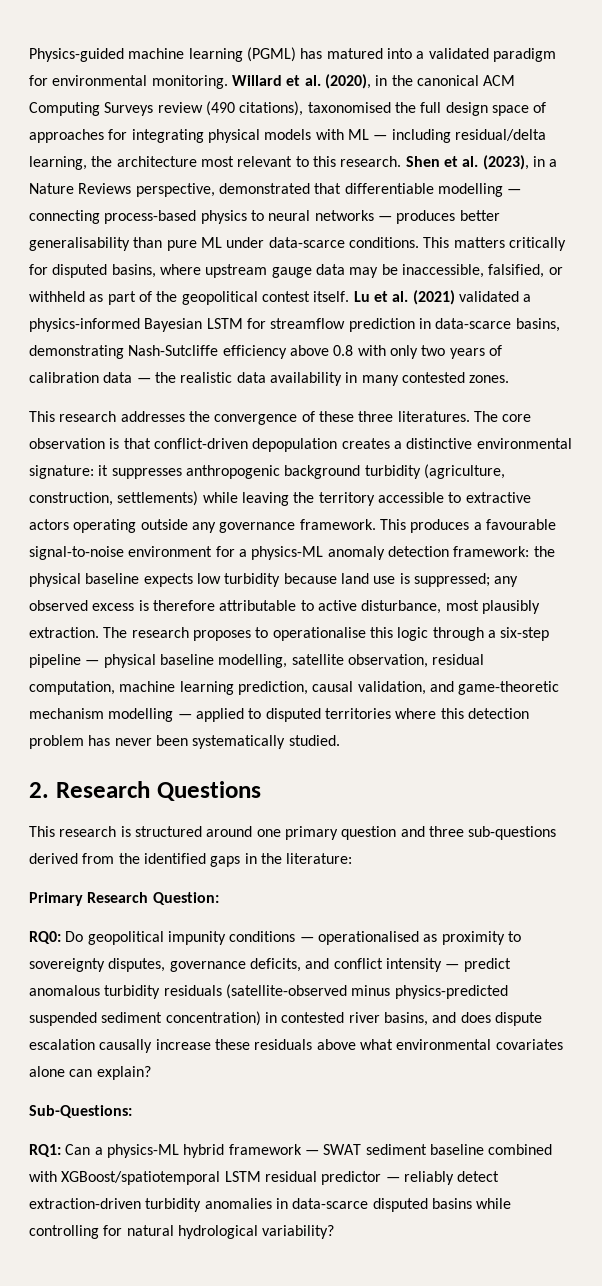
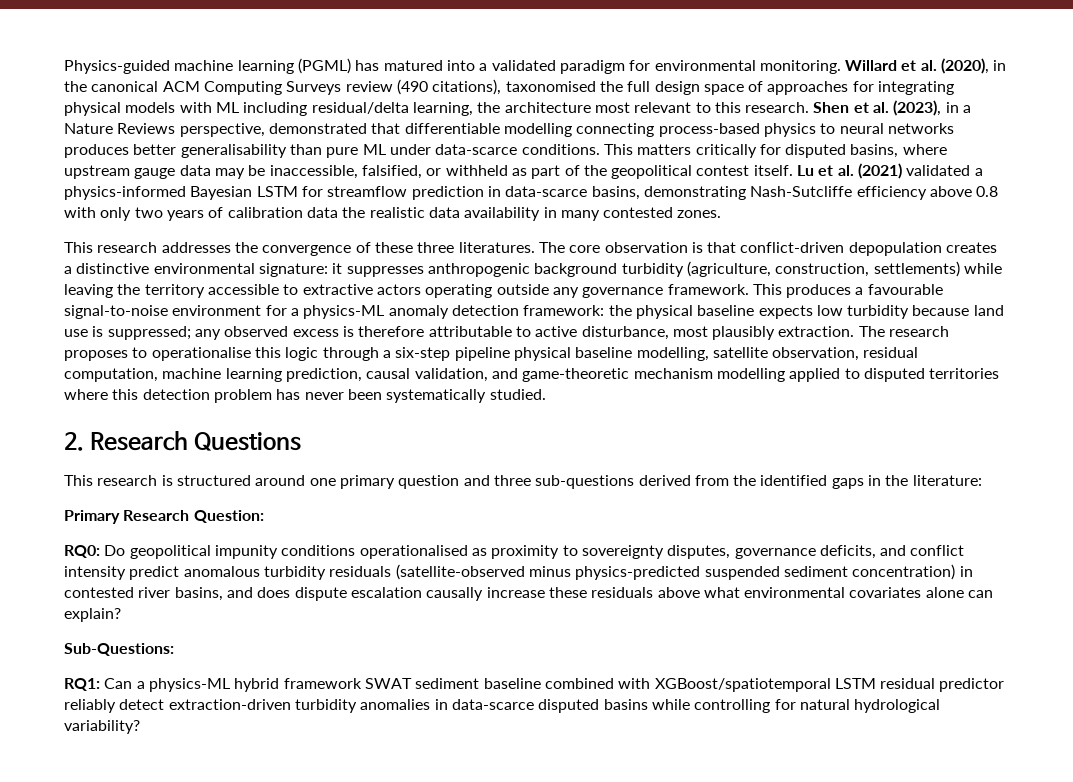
[373,135,388,140] — -> (239, 107) none
[507,189,522,194] — -> (572, 130) none
[377,216,392,221] — -> (954, 128) none
[136,378,151,383] — -> (338, 212) none
[85,660,100,665] — -> (510, 354) none
[177,714,192,719] — -> (785, 375) none
[299,937,314,942] — -> (356, 550) none
[445,964,460,969] — -> (126, 573) none
[304,1150,319,1155] — -> (362, 683) none
[385,1177,400,1182] — -> (1005, 685) none

